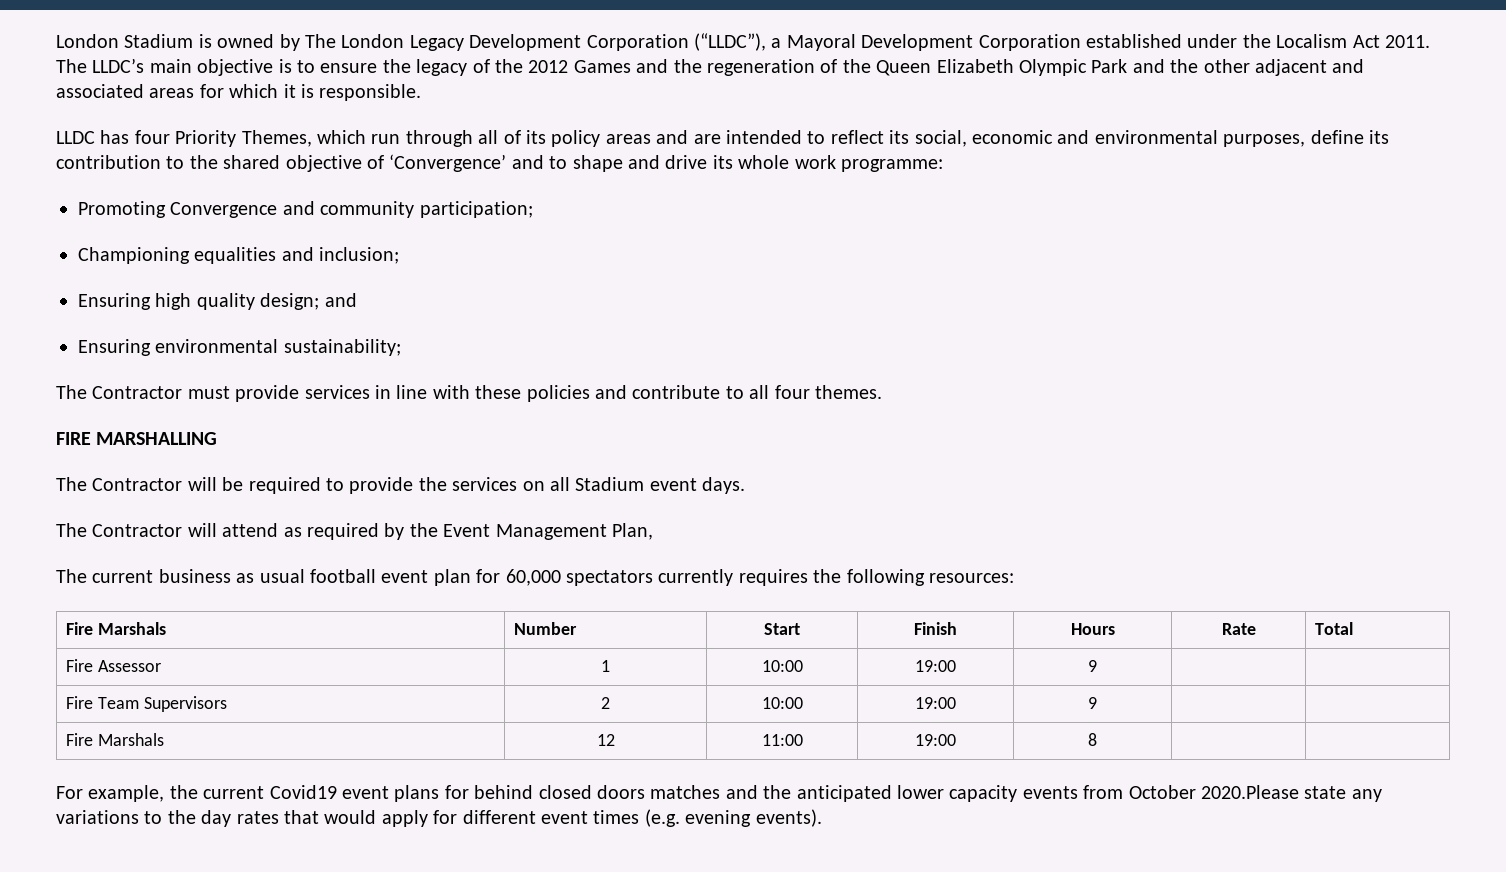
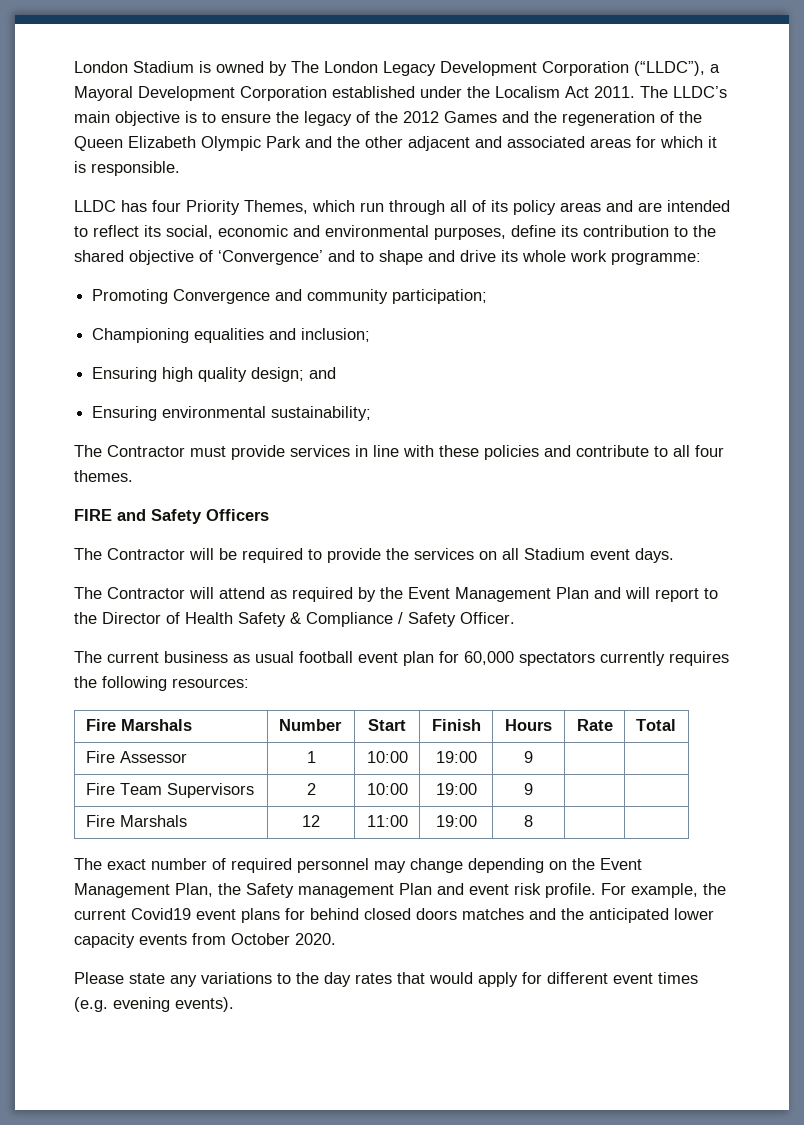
[96,432,218,445] MARSHALLING -> [117,509,269,524] and Safety Officers
[611,523,653,540] Plan, -> [556,587,718,602] [74,612,515,627] Plan and will report to the Director of Health Safety & Compliance / Safety Officer.
(1097, 739) none -> [74,858,642,873] [74,883,596,898] The exact number of required personnel may change depending on the Event Management Plan, the Safety management Plan and event risk profile.
[1201,785,1299,799] 2020.Please -> [295,933,336,945] [74,972,124,984] 2020. // Please

